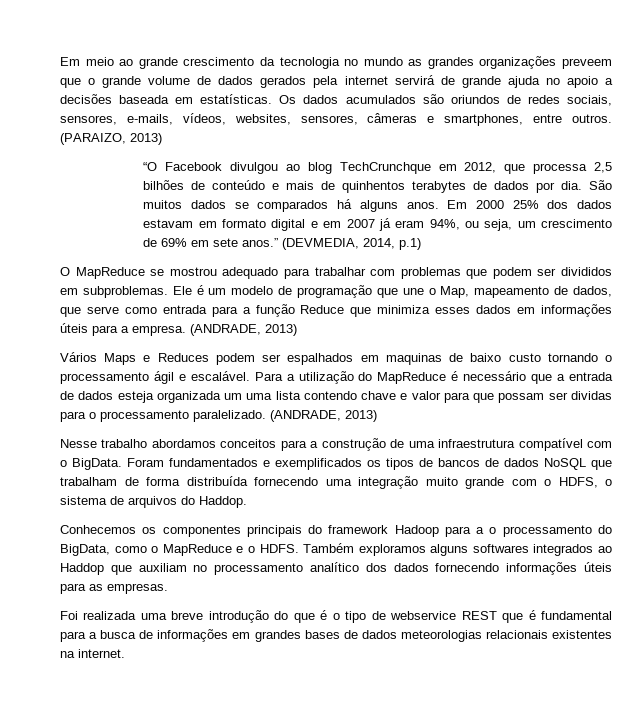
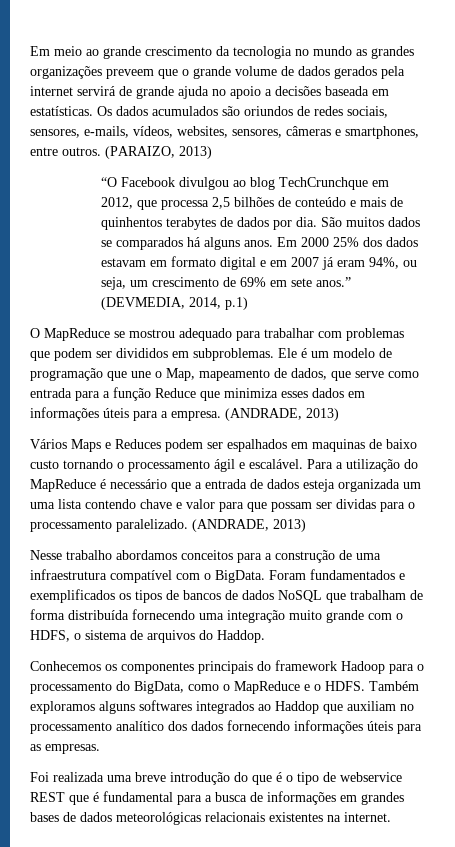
[476,527,485,534] a -> (414, 669) none
[400,630,482,642] meteorologias -> [116,812,201,825] meteorológicas

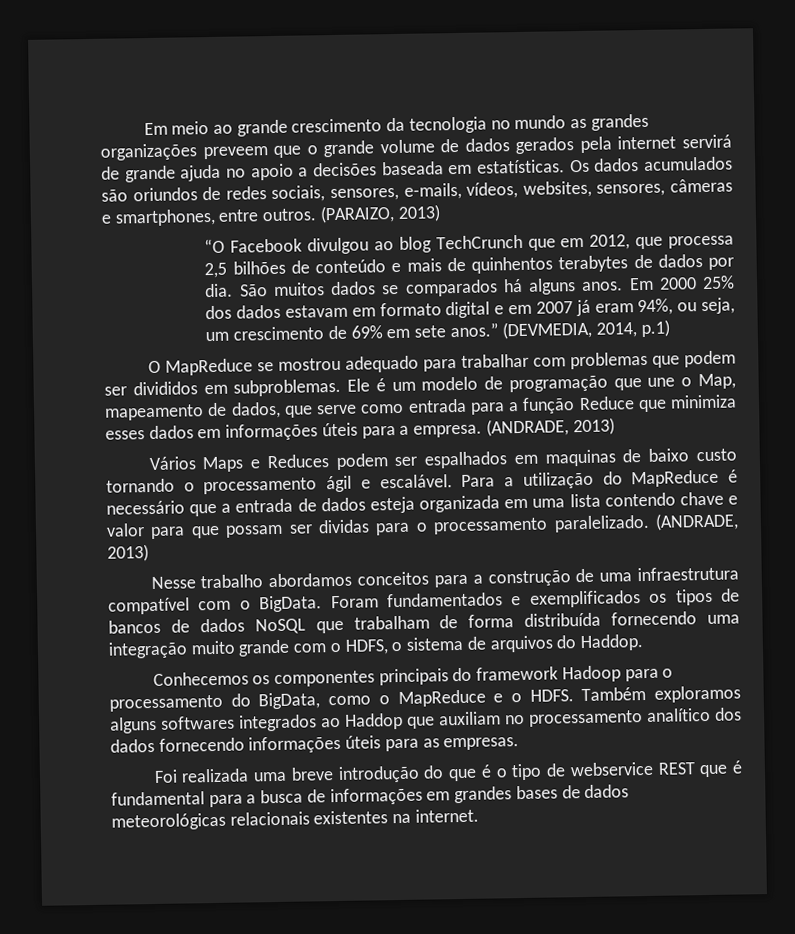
[279,177,369,190] TechCrunchque -> [435,234,556,251] TechCrunch que
[403,482,421,489] um -> [504,498,529,509] em

